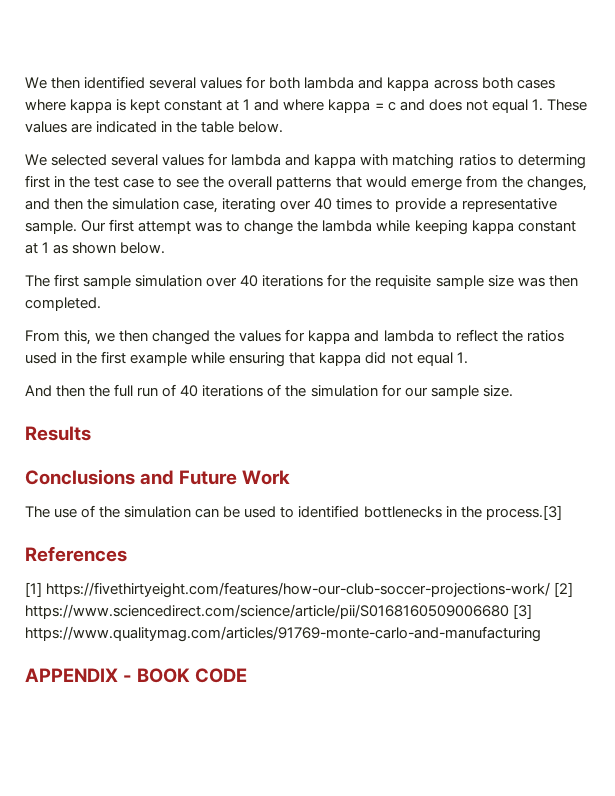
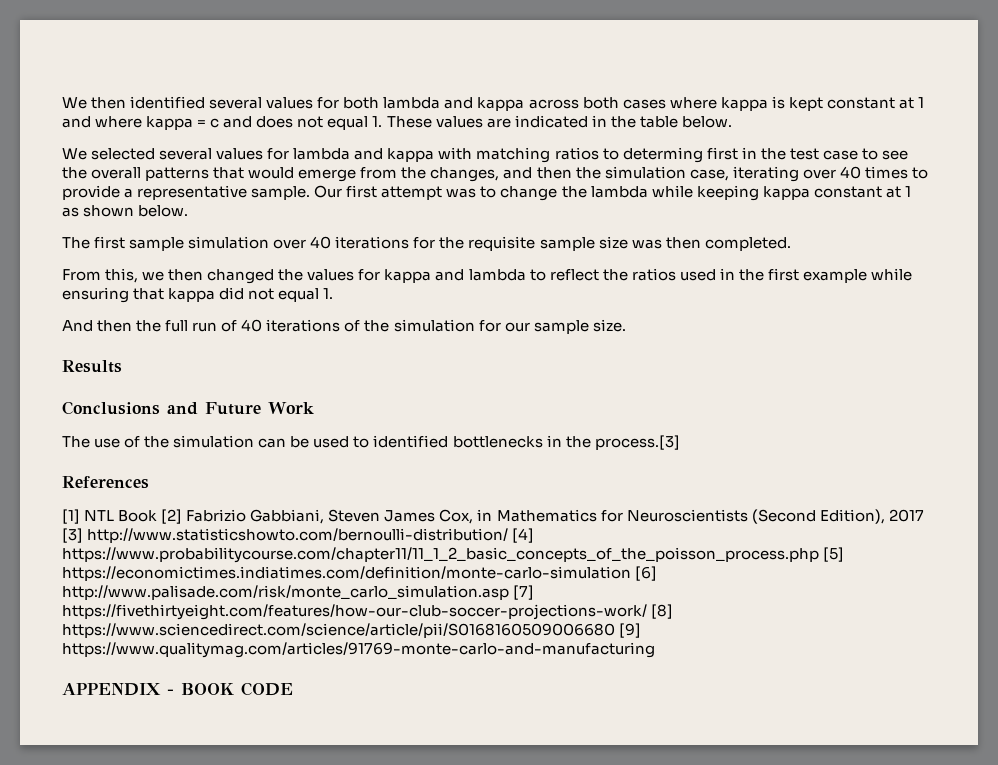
[46,582,574,598] [25,604,533,619] https://fivethirtyeight.com/features/how-our-club-soccer-projections-work/ [2] https://www.sciencedirect.com/science/article/pii/S0168160509006680 [3] -> [84,509,924,524] [62,528,535,543] [62,547,845,563] [62,566,658,581] [62,585,535,600] [62,604,674,620] [62,623,642,638] NTL Book [2] Fabrizio Gabbiani, Steven James Cox, in Mathematics for Neuroscientists (Second Edition), 2017 [3] http://www.statisticshowto.com/bernoulli-distribution/ [4] https://www.probabilitycourse.com/chapter11/11_1_2_basic_concepts_of_the_poisson_process.php [5] https://economictimes.indiatimes.com/definition/monte-carlo-simulation [6] http://www.palisade.com/risk/monte_carlo_simulation.asp [7] https://fivethirtyeight.com/features/how-our-club-soccer-projections-work/ [8] https://www.sciencedirect.com/science/article/pii/S0168160509006680 [9]

